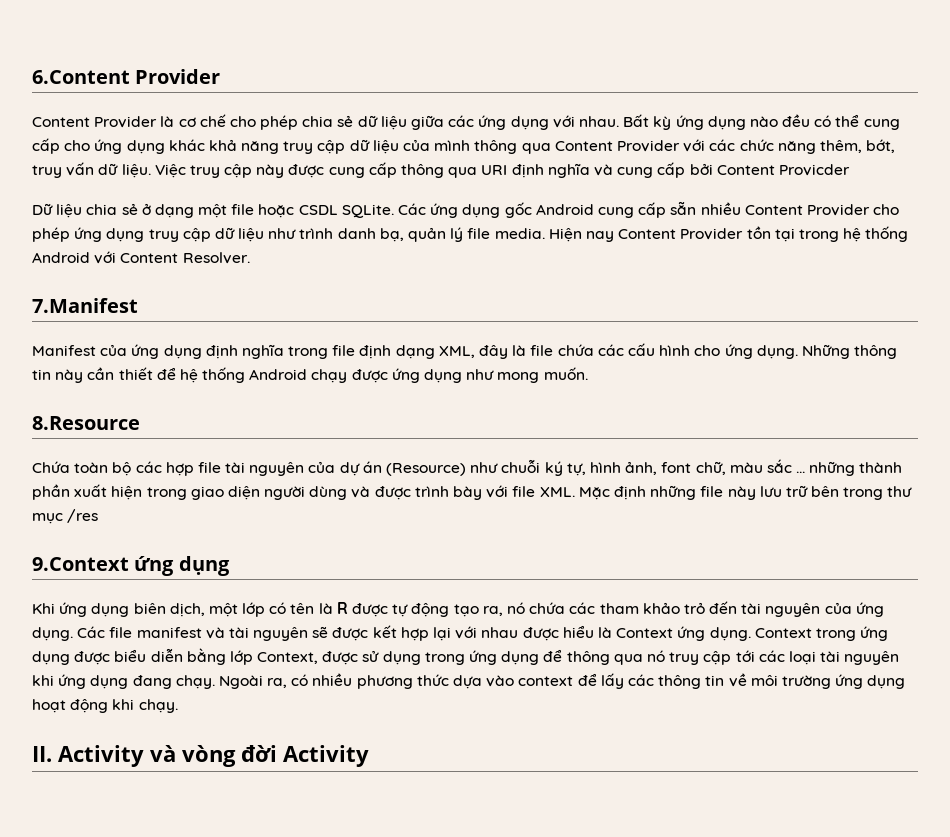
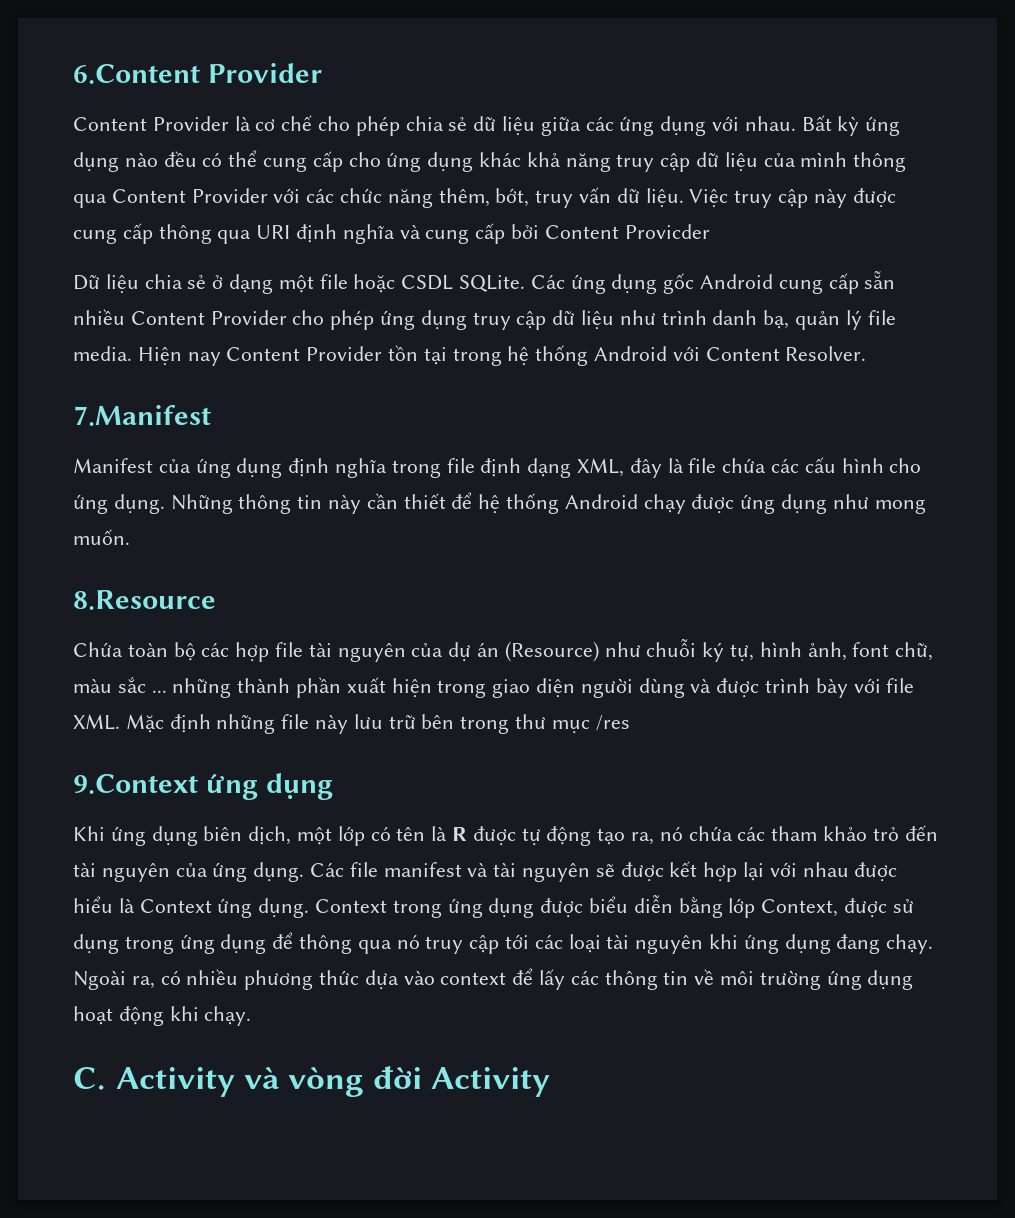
[32,746,52,762] II. -> [73,1067,105,1090] C.

